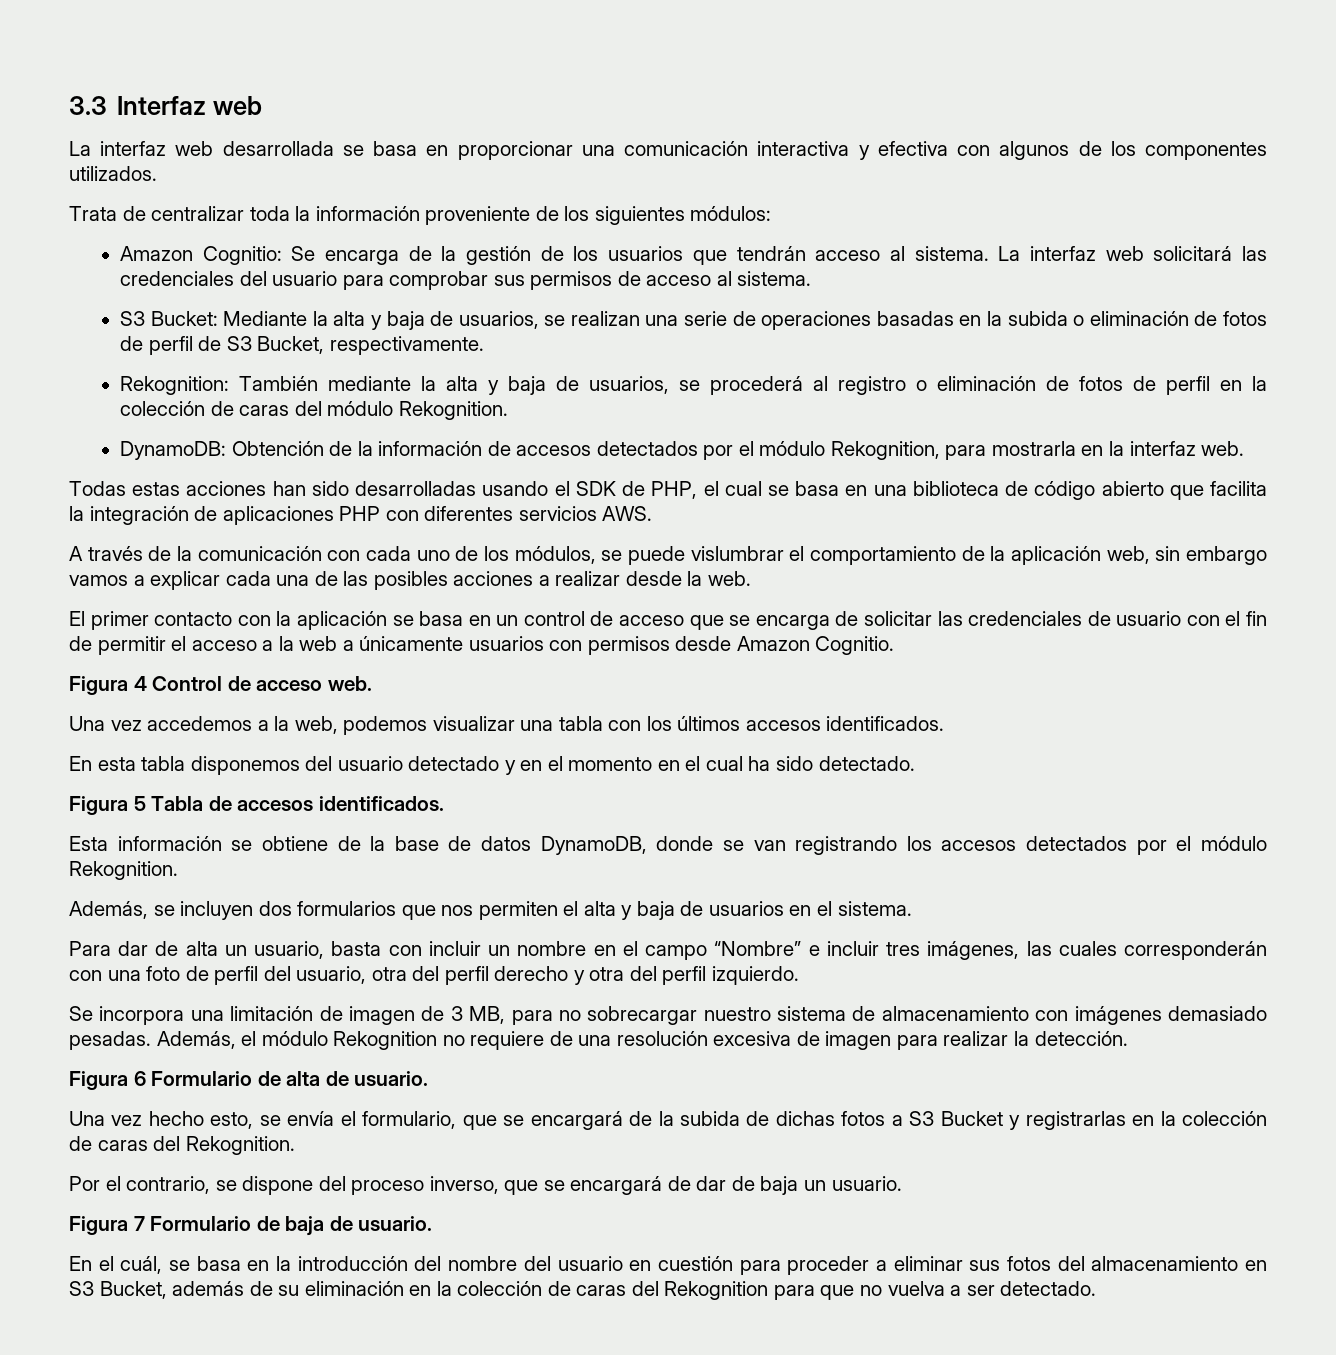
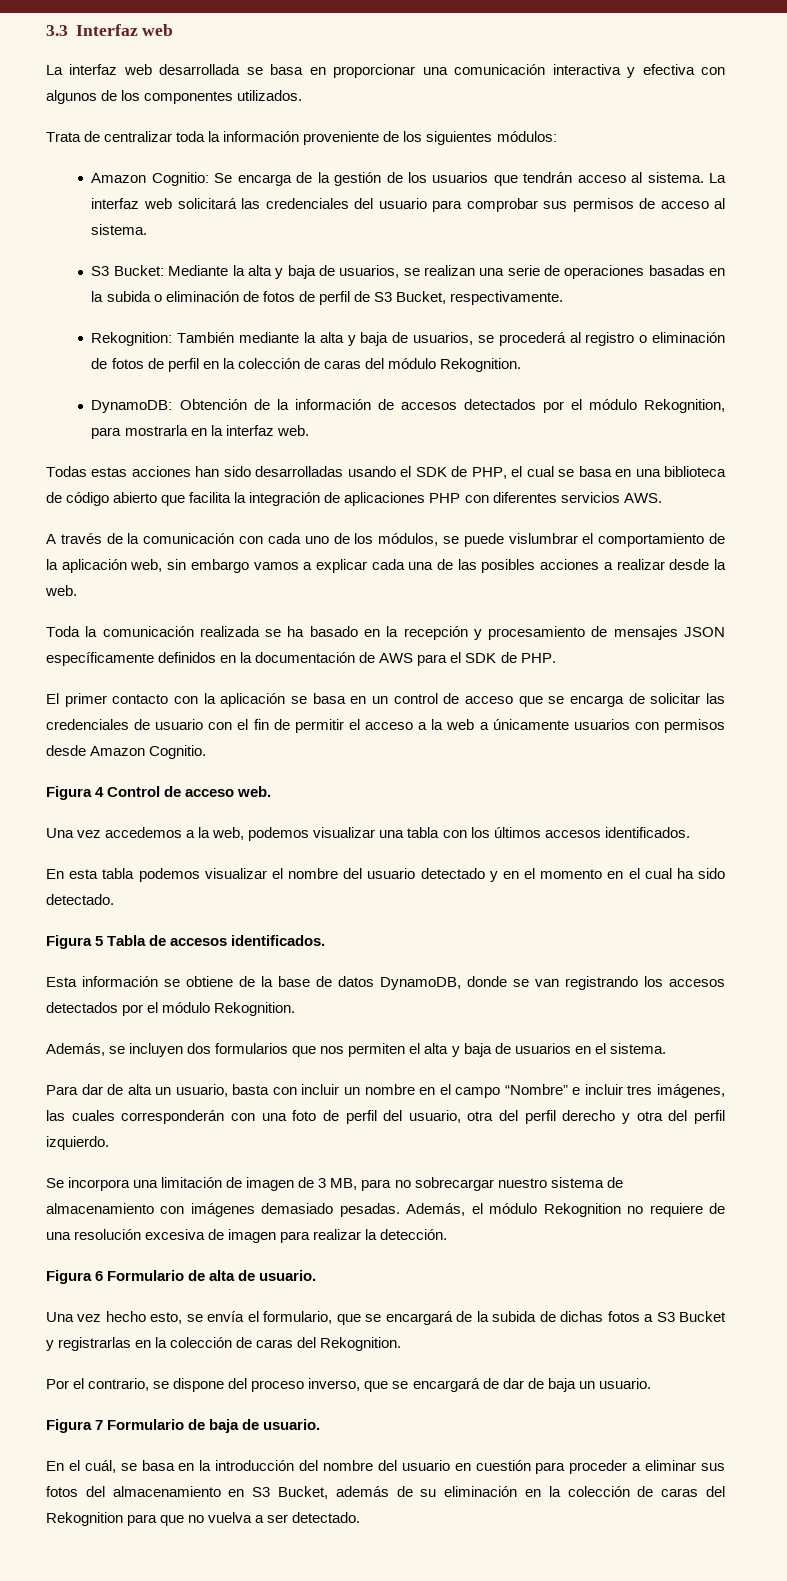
(751, 578) none -> [46,626,726,640] [46,652,556,666] // Toda la comunicación realizada se ha basado en la recepción y procesamiento de mensajes JSON específicamente definidos en la documentación de AWS para el SDK de PHP.
[190,756,300,775] disponemos -> [138,868,338,882] podemos visualizar el nombre

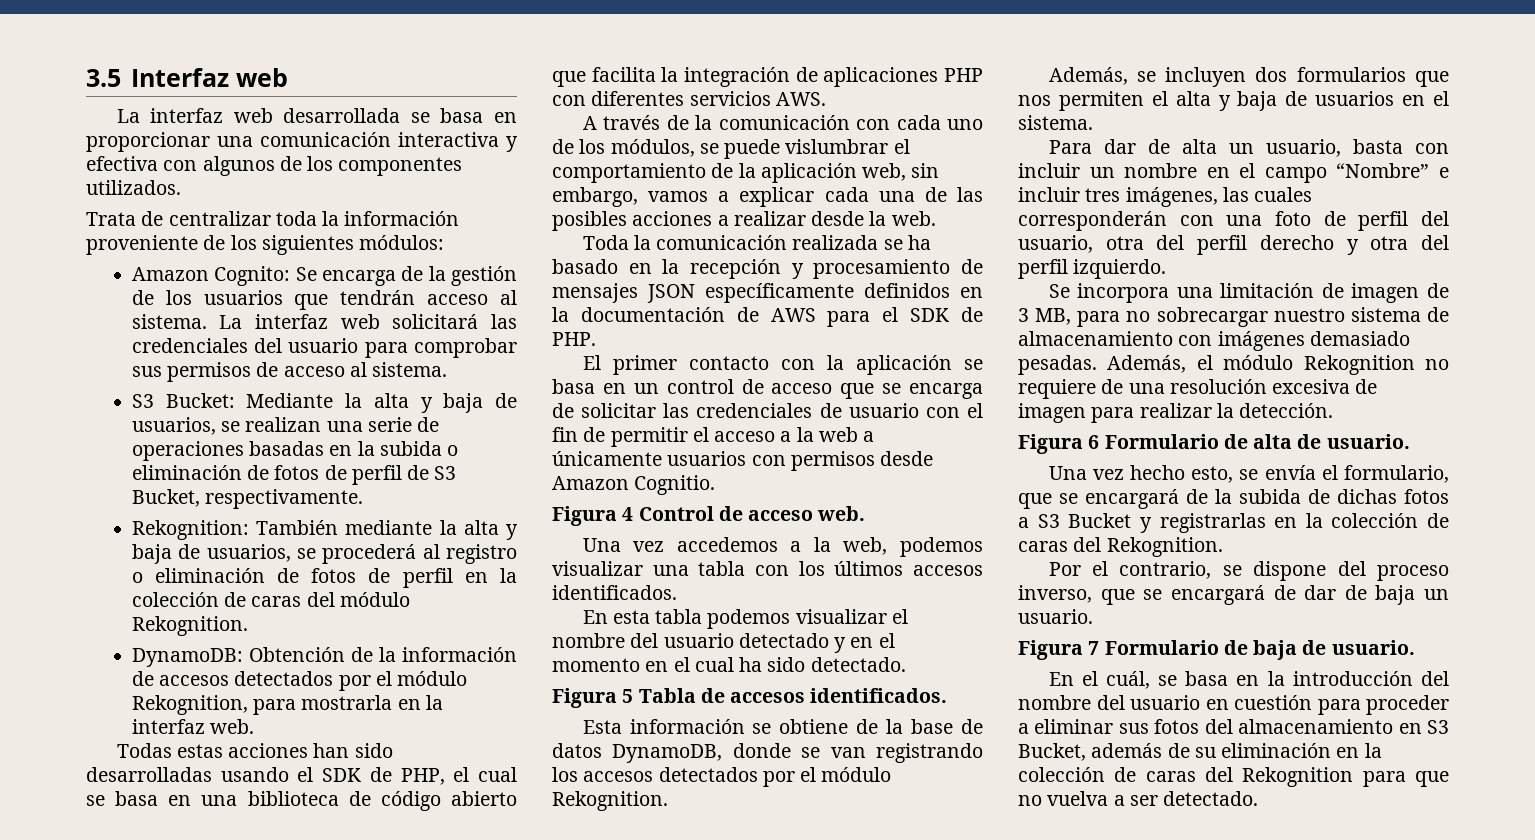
[46,25,68,36] 3.3 -> [86,69,121,87] 3.5
[151,172,209,186] Cognitio: -> [214,266,291,286] Cognito:
[190,559,249,573] embargo -> [552,187,638,207] embargo,

